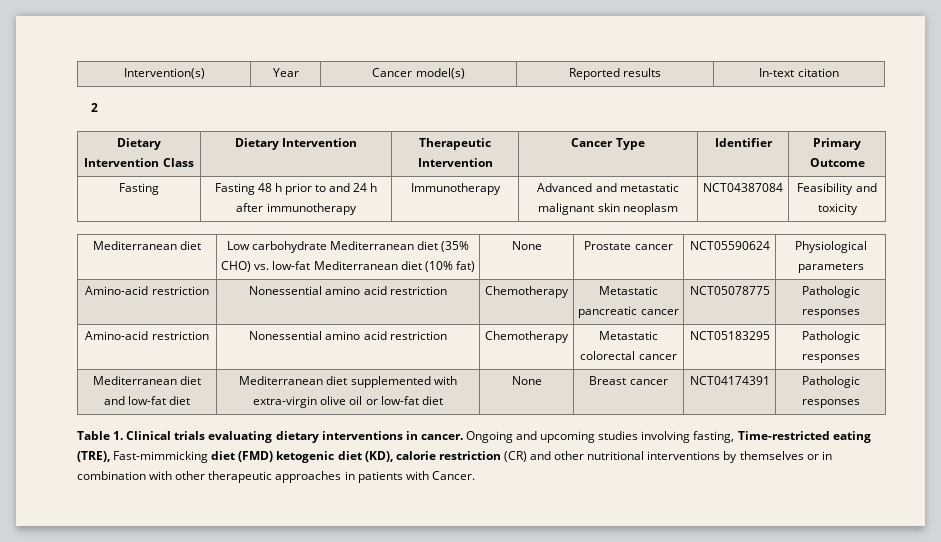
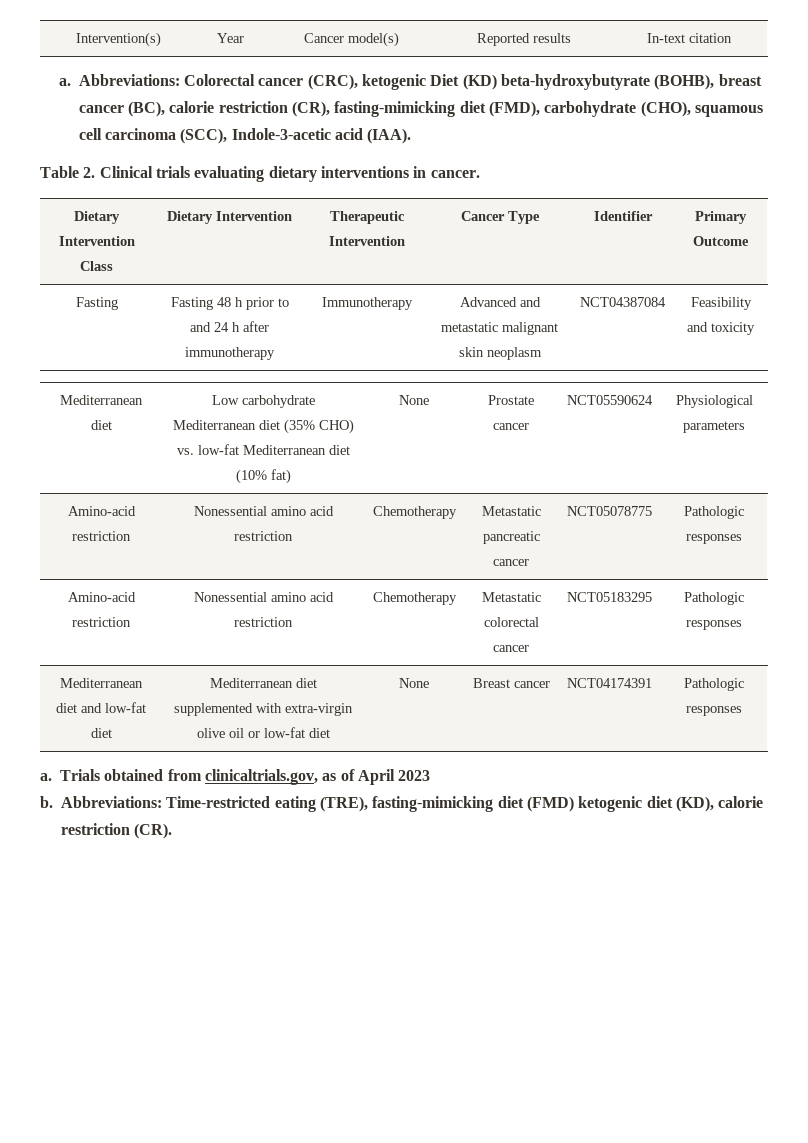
[91,103,99,112] 2 -> [58,74,762,90] [78,101,763,117] [78,128,412,144] [40,166,480,182] a. Abbreviations: Colorectal cancer (CRC), ketogenic Diet (KD) beta-hydroxybutyrate (BOHB), breast cancer (BC), calorie restriction (CR), fasting-mimicking diet (FMD), carbohydrate (CHO), squamous cell carcinoma (SCC), Indole-3-acetic acid (IAA). // Table 2. Clinical trials evaluating dietary interventions in cancer.
[77,431,735,443] Table 1. Clinical trials evaluating dietary interventions in cancer. Ongoing and upcoming studies involving fasting, -> [40,769,431,785] [40,796,162,808] a. Trials obtained from clinicaltrials.gov, as of April 2023 // b. Abbreviations:
[113,451,209,463] Fast-mimmicking -> [372,796,494,812] fasting-mimicking
[503,451,832,463] [77,471,475,483] (CR) and other nutritional interventions by themselves or in combination with other therapeutic approaches in patients with Cancer. -> [134,823,173,839] (CR).

